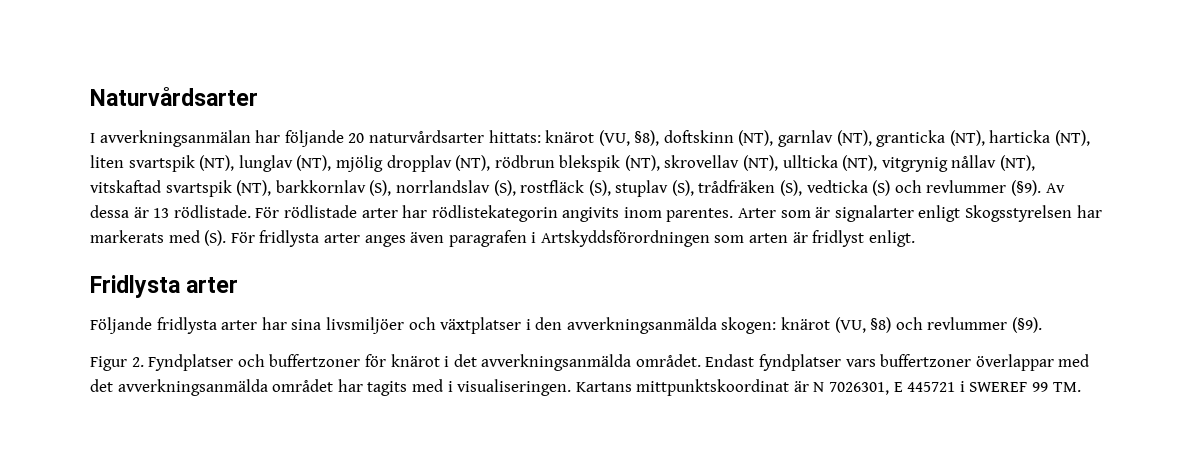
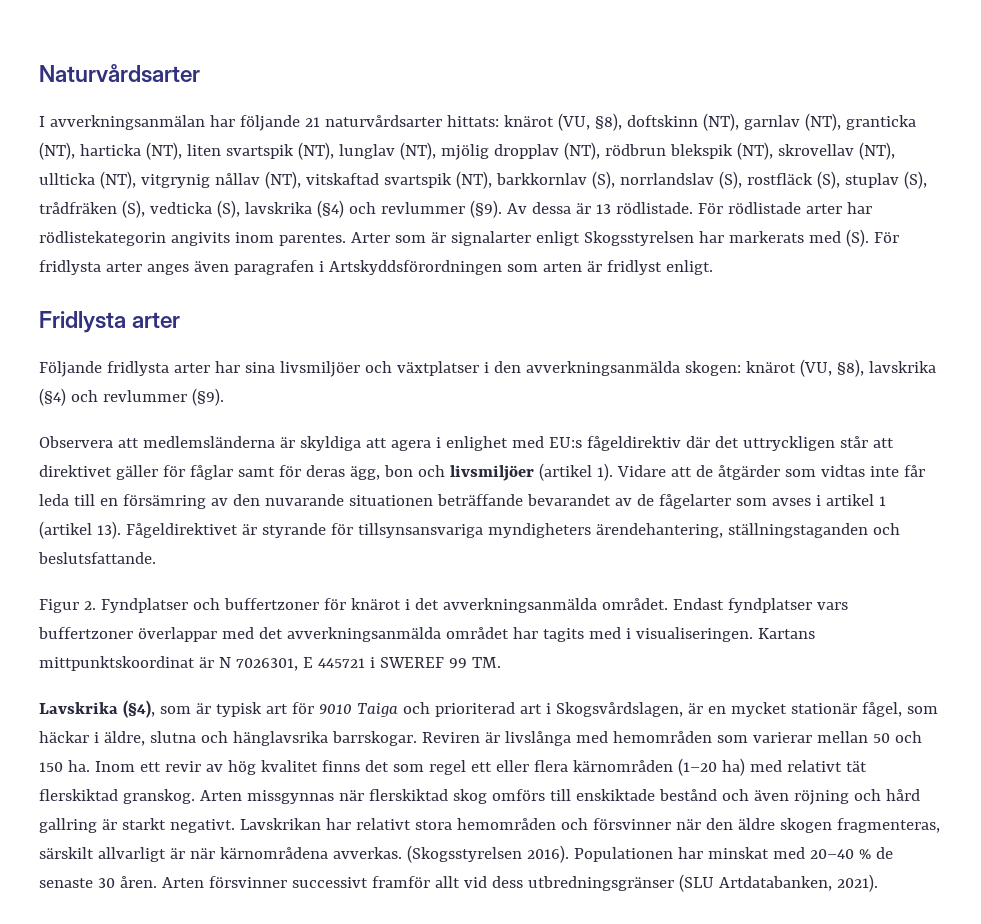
[348,133,365,143] 20 -> [304,117,320,127] 21
[872,180,891,196] (S) -> [216,200,344,218] (S), lavskrika (§4)
[870,317,1043,333] §8) och revlummer (§9). -> [836,359,936,377] [39,388,224,406] [39,436,894,451] [39,463,925,481] [39,494,886,509] [39,521,900,539] [38,552,156,564] §8), lavskrika (§4) och revlummer (§9). // Observera att medlemsländerna är skyldiga att agera i enlighet med EU:s fågeldirektiv där det uttryckligen står att direktivet gäller för fåglar samt för deras ägg, bon och livsmiljöer (artikel 1). Vidare att de åtgärder som vidtas inte får leda till en försämring av den nuvarande situationen beträffande bevarandet av de fågelarter som avses i artikel 1 (artikel 13). Fågeldirektivet är styrande för tillsynsansvariga myndigheters ärendehantering, ställningstaganden och beslutsfattande.
(1081, 387) none -> [39,700,938,718] [39,731,922,746] [39,758,867,776] [39,789,920,805] [39,818,940,833] [39,845,893,863] [39,874,878,892] // Lavskrika (§4), som är typisk art för 9010 Taiga och prioriterad art i Skogsvårdslagen, är en mycket stationär fågel, som häckar i äldre, slutna och hänglavsrika barrskogar. Reviren är livslånga med hemområden som varierar mellan 50 och 150 ha. Inom ett revir av hög kvalitet finns det som regel ett eller flera kärnområden (1–20 ha) med relativt tät flerskiktad granskog. Arten missgynnas när flerskiktad skog omförs till enskiktade bestånd och även röjning och hård gallring är starkt negativt. Lavskrikan har relativt stora hemområden och försvinner när den äldre skogen fragmenteras, särskilt allvarligt är när kärnområdena avverkas. (Skogsstyrelsen 2016). Populationen har minskat med 20–40 % de senaste 30 åren. Arten försvinner successivt framför allt vid dess utbredningsgränser (SLU Artdatabanken, 2021).

